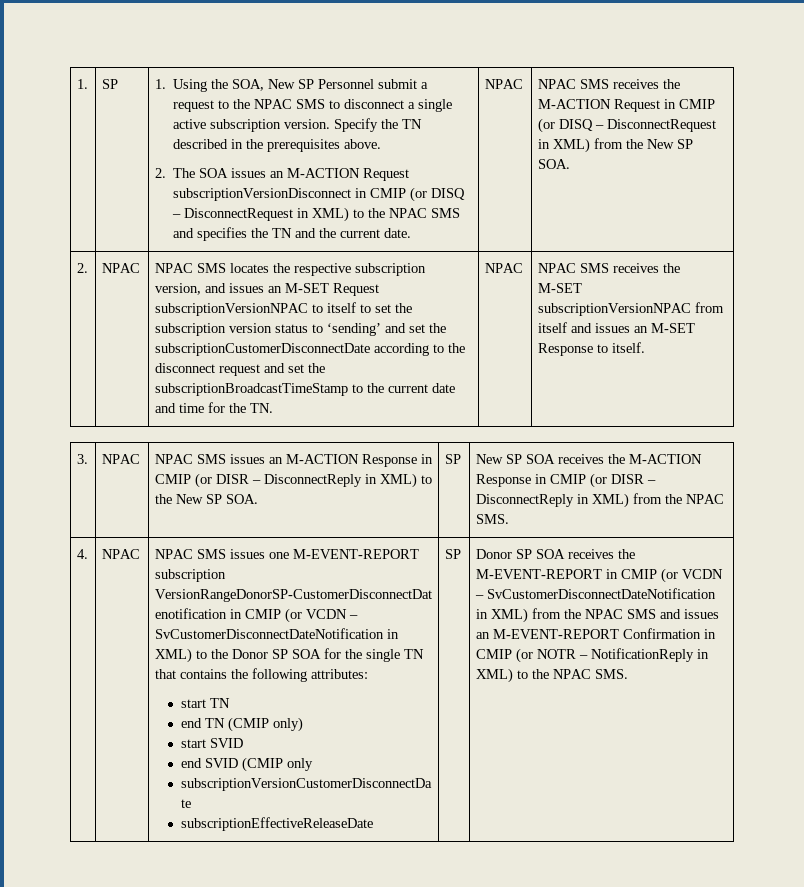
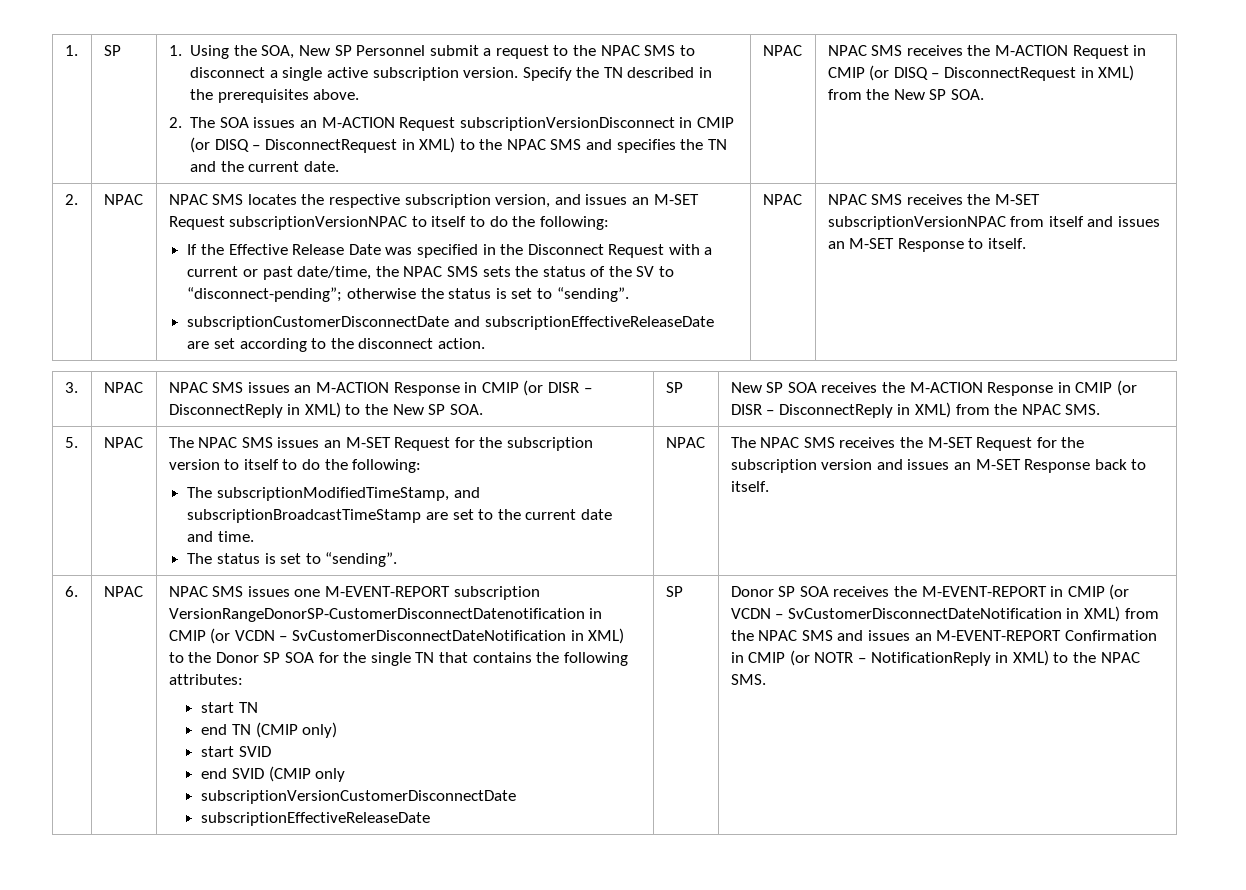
[374,303,412,313] [154,323,446,336] [154,343,465,356] [154,363,325,376] [154,383,455,396] [154,402,273,413] set the subscription version status to ‘sending’ and set the subscriptionCustomerDisconnectDate according to the disconnect request and set the subscriptionBroadcastTimeStamp to the current date and time for the TN. -> [489,216,609,230] [187,244,713,258] [187,266,675,280] [187,287,629,302] [187,316,714,330] [187,338,485,352] do the following: // If the Effective Release Date was specified in the Disconnect Request with a current or past date/time, the NPAC SMS sets the status of the SV to “disconnect-pending”; otherwise the status is set to “sending”. // subscriptionCustomerDisconnectDate and subscriptionEffectiveReleaseDate are set according to the disconnect action.
[76,549,88,559] 4. -> [64,437,78,448] [103,437,143,448] [168,437,593,451] [168,459,422,473] [187,487,480,501] [187,509,612,523] [187,531,254,542] [187,552,398,567] [665,437,705,448] [730,437,1085,451] [730,459,1147,473] [730,481,769,492] [64,586,78,597] 5. | NPAC | The NPAC SMS issues an M-SET Request for the subscription version to itself to do the following: // The subscriptionModifiedTimeStamp, and subscriptionBroadcastTimeStamp are set to the current date and time. // The status is set to “sending”. | NPAC | The NPAC SMS receives the M-SET Request for the subscription version and issues an M-SET Response back to itself. // 6.

